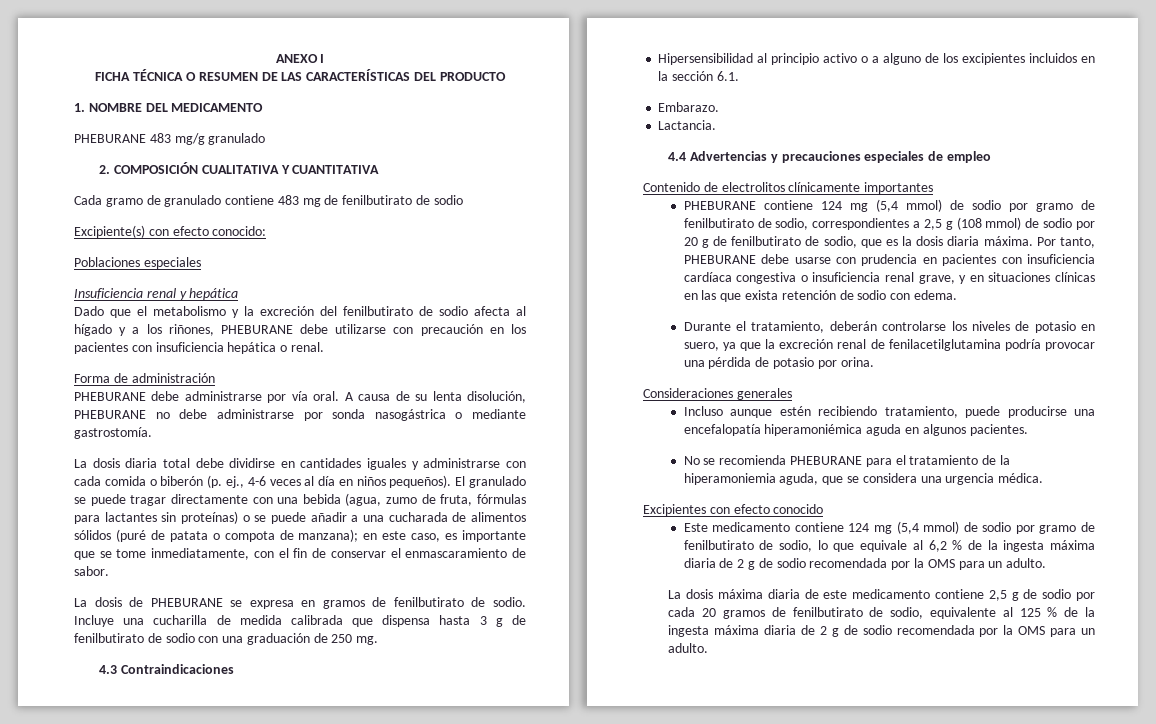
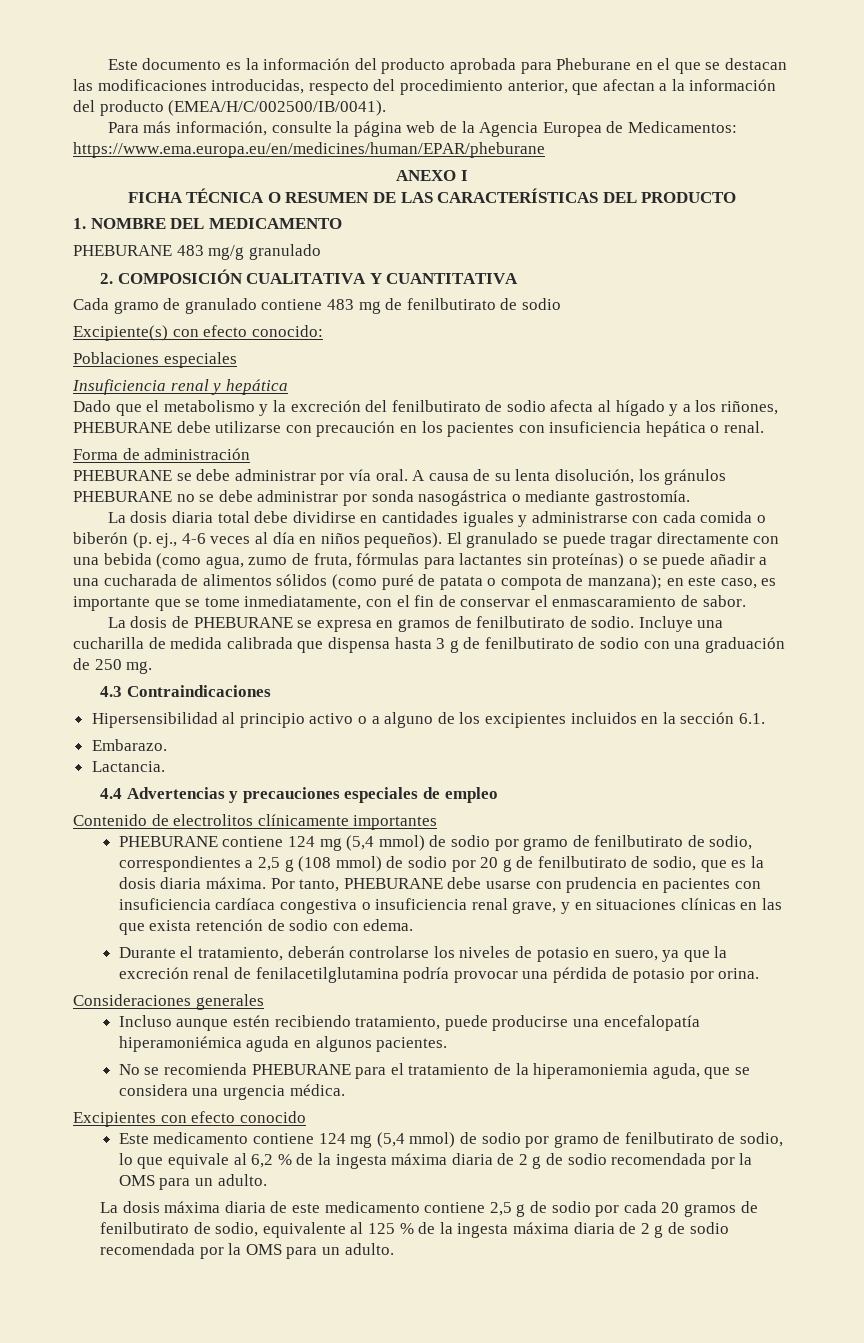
(275, 58) none -> [107,58,788,74] [73,79,777,95] [73,100,387,116] [107,121,737,137] [73,142,545,158] Este documento es la información del producto aprobada para Pheburane en el que se destacan las modificaciones introducidas, respecto del procedimiento anterior, que afectan a la información del producto (EMEA/H/C/002500/IB/0041). // Para más información, consulte la página web de la Agencia Europea de Medicamentos: https://www.ema.europa.eu/en/medicines/human/EPAR/pheburane //
[151,391,262,401] debe administrarse -> [176,469,316,481] se debe administrar
[74,409,294,419] PHEBURANE no debe administrarse -> [638,469,727,485] [73,490,339,502] los gránulos PHEBURANE no se debe administrar
[345,493,382,506] (agua, -> [156,553,244,569] (como agua,
[115,529,146,542] (puré -> [331,574,414,590] (como puré

